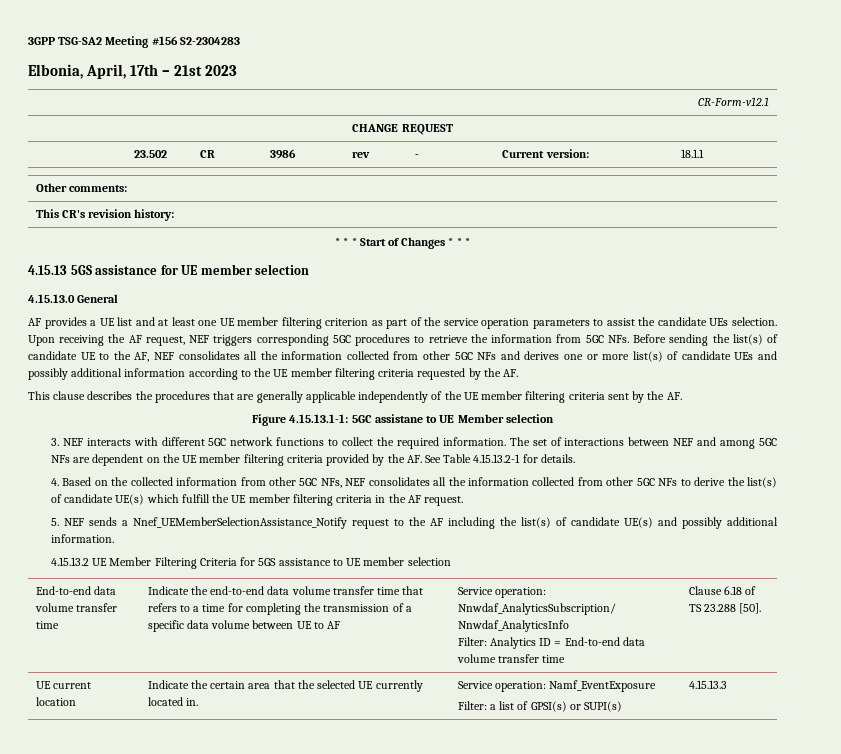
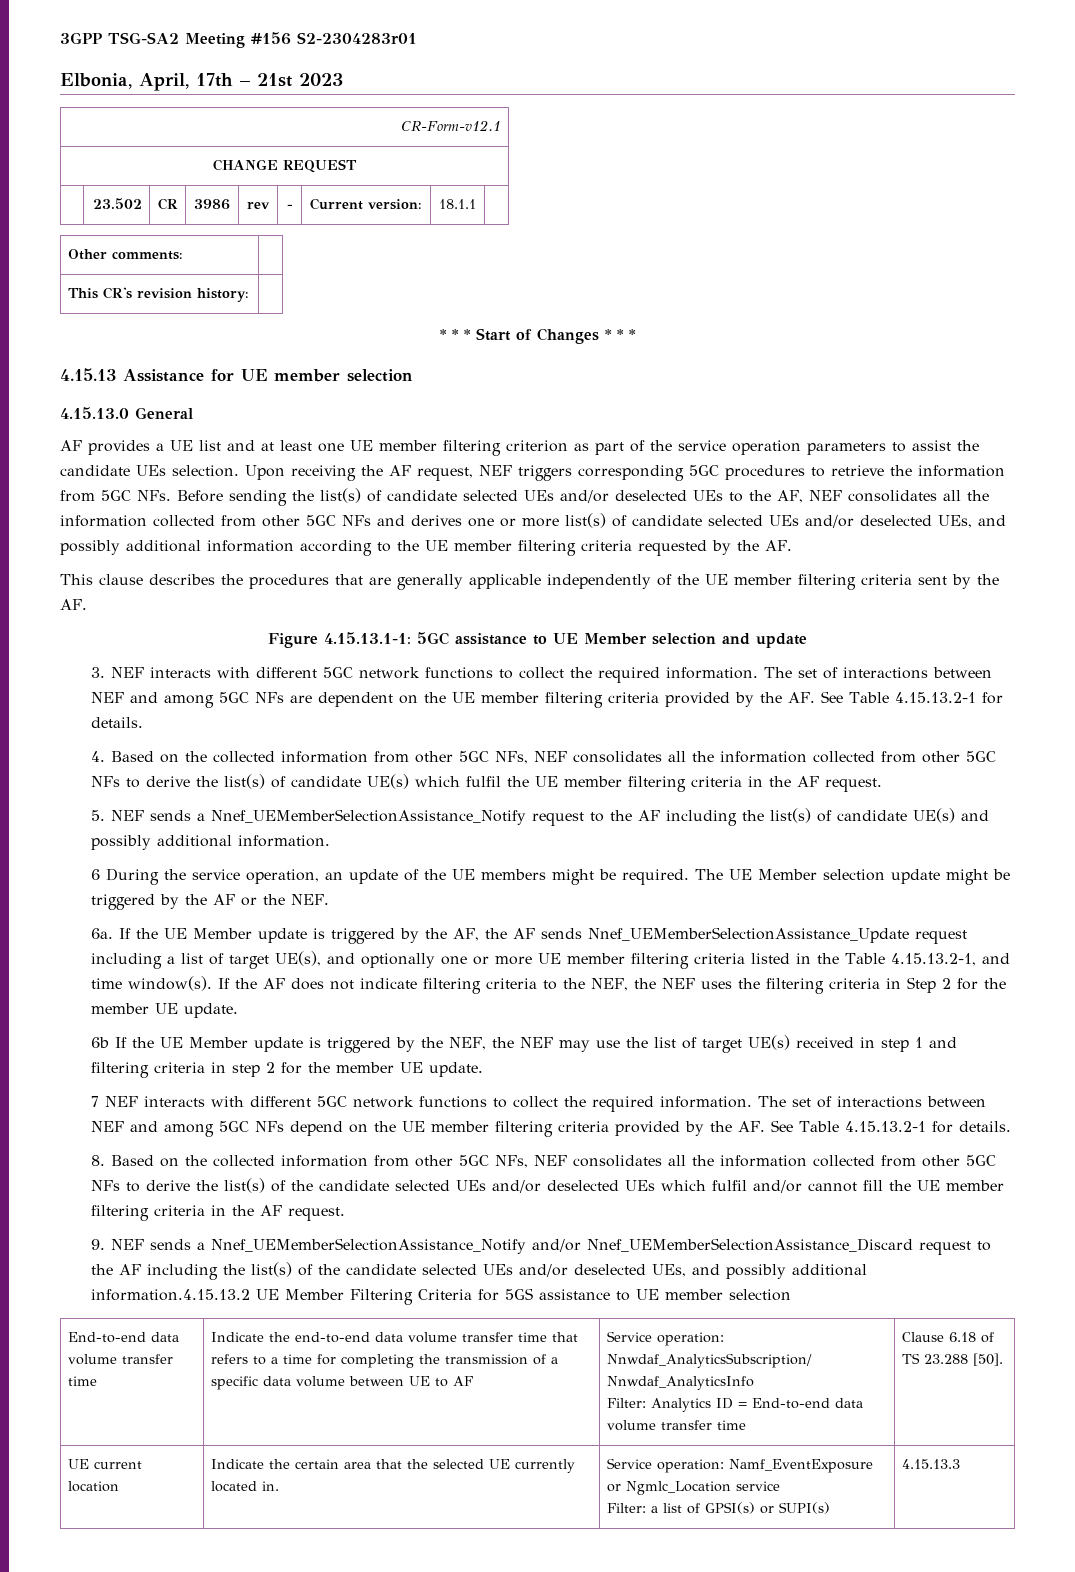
[179,37,240,45] S2-2304283 -> [297,32,417,44] S2-2304283r01
[70,265,158,275] 5GS assistance -> [123,369,204,382] Assistance
[80,352,96,360] UE -> [463,490,723,503] selected UEs and/or deselected UEs
[734,352,754,360] UEs -> [708,515,972,528] selected UEs and/or deselected UEs,
[374,414,423,423] assistane -> [455,633,527,645] assistance
(554, 418) none -> [722,633,807,648] and update
[181,494,210,503] fulfill -> [465,776,501,787] fulfil
[50,557,89,566] 4.15.13.2 -> [90,868,1010,885] [90,894,329,910] [90,927,967,944] [90,951,1010,969] [90,976,1006,994] [90,1003,238,1018] [90,1035,957,1053] [90,1062,483,1078] [90,1096,986,1112] [90,1120,1011,1137] [90,1155,996,1168] [90,1178,1004,1193] [90,1205,345,1221] [90,1238,991,1255] [90,1262,867,1280] [90,1289,250,1301] 6 During the service operation, an update of the UE members might be required. The UE Member selection update might be triggered by the AF or the NEF. // 6a. If the UE Member update is triggered by the AF, the AF sends Nnef_UEMemberSelectionAssistance_Update request including a list of target UE(s), and optionally one or more UE member filtering criteria listed in the Table 4.15.13.2-1, and time window(s). If the AF does not indicate filtering criteria to the NEF, the NEF uses the filtering criteria in Step 2 for the member UE update. // 6b If the UE Member update is triggered by the NEF, the NEF may use the list of target UE(s) received in step 1 and filtering criteria in step 2 for the member UE update. // 7 NEF interacts with different 5GC network functions to collect the required information. The set of interactions between NEF and among 5GC NFs depend on the UE member filtering criteria provided by the AF. See Table 4.15.13.2-1 for details. // 8. Based on the collected information from other 5GC NFs, NEF consolidates all the information collected from other 5GC NFs to derive the list(s) of the candidate selected UEs and/or deselected UEs which fulfil and/or cannot fill the UE member filtering criteria in the AF request. // 9. NEF sends a Nnef_UEMemberSelectionAssistance_Notify and/or Nnef_UEMemberSelectionAssistance_Discard request to the AF including the list(s) of the candidate selected UEs and/or deselected UEs, and possibly additional information.4.15.13.2
(657, 686) none -> [606,1481,780,1495] or Ngmlc_Location service

